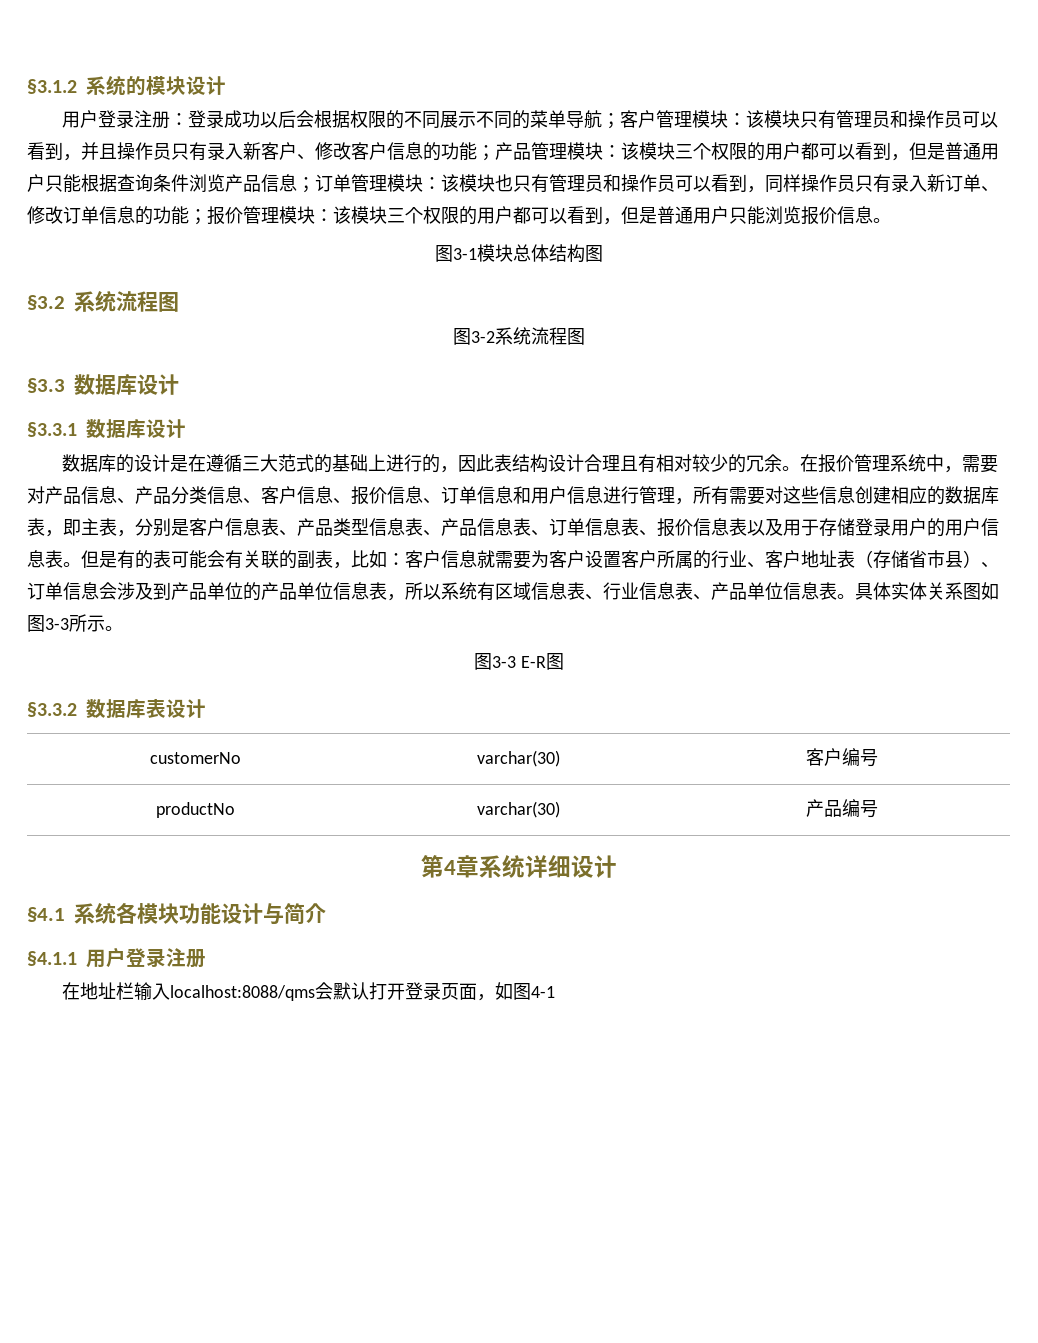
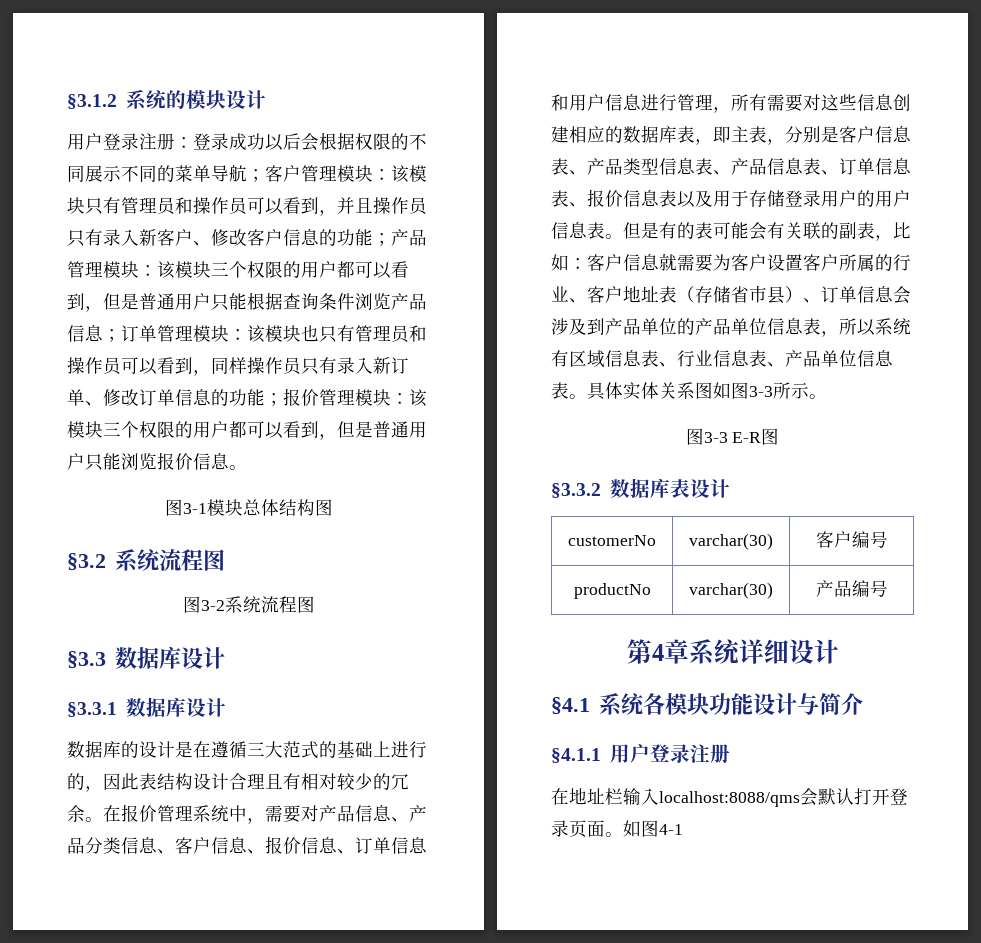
[477,994,496,1001] ， -> [605,832,623,837] 。

